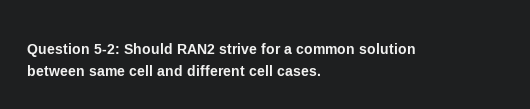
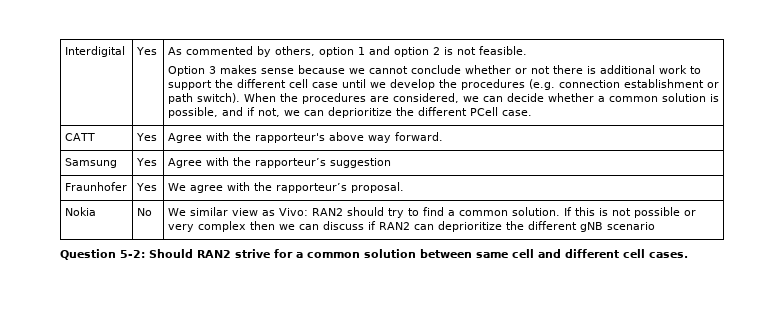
(27, 50) none -> [64,46,125,57] [135,47,157,55] [167,46,527,57] [167,65,701,76] [167,79,719,90] [167,93,719,104] [167,107,532,118] [64,133,95,141] [135,133,157,141] [167,132,443,143] [64,158,117,168] [135,158,157,166] [167,157,391,168] [64,182,127,191] [135,183,157,191] [167,182,404,193] [64,207,96,216] [136,208,152,216] [167,207,696,218] [167,221,655,232] Interdigital | Yes | As commented by others, option 1 and option 2 is not feasible. // Option 3 makes sense because we cannot conclude whether or not there is additional work to support the different cell case until we develop the procedures (e.g. connection establishment or path switch). When the procedures are considered, we can decide whether a common solution is possible, and if not, we can deprioritize the different PCell case. // CATT | Yes | Agree with the rapporteur's above way forward. // Samsung | Yes | Agree with the rapporteur’s suggestion // Fraunhofer | Yes | We agree with the rapporteur’s proposal. // Nokia | No | We similar view as Vivo: RAN2 should try to find a common solution. If this is not possible or very complex then we can discuss if RAN2 can deprioritize the different gNB scenario //

